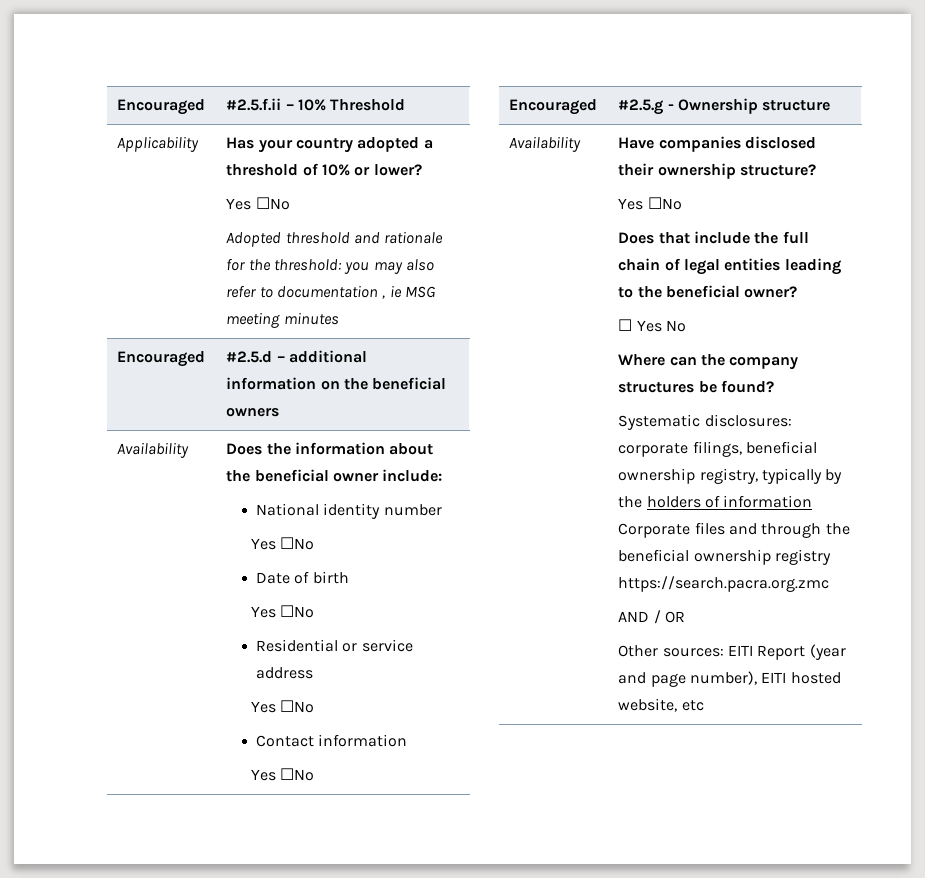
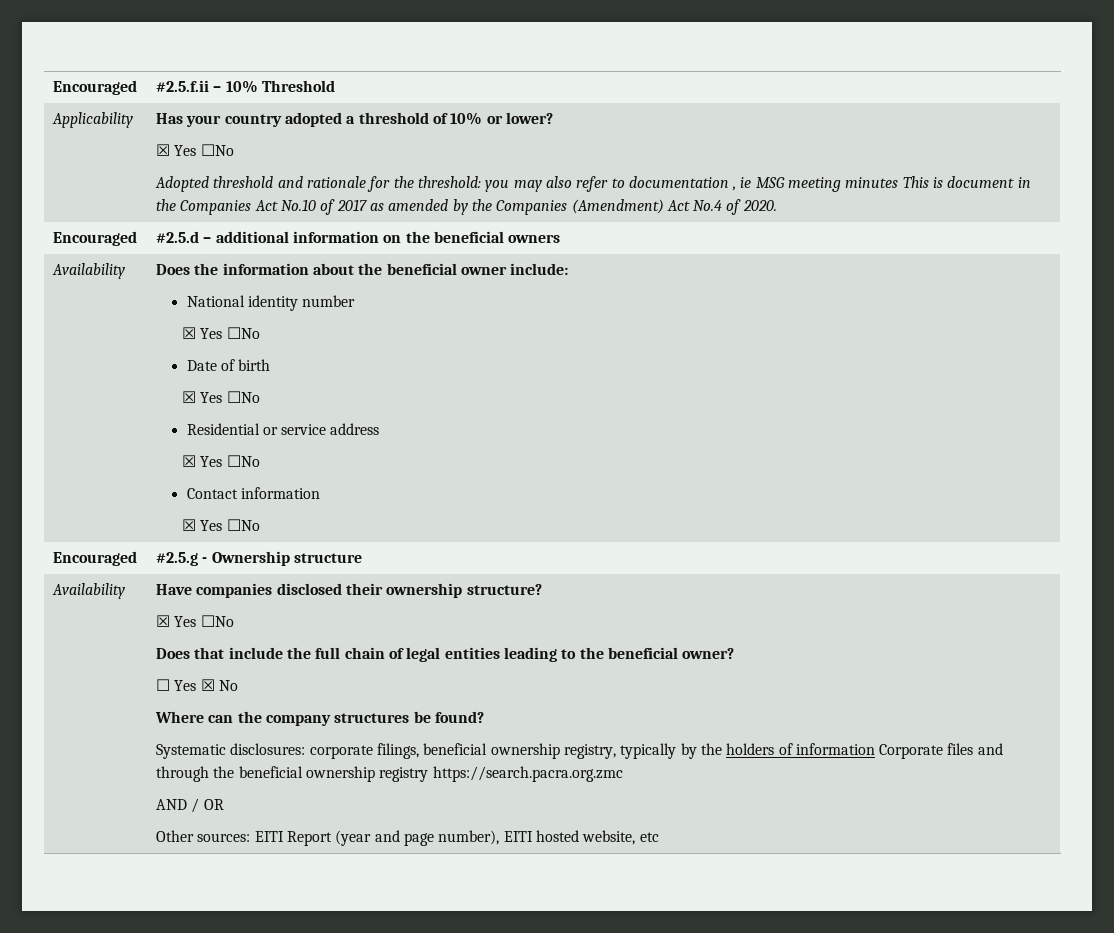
(422, 170) none -> [156,144,171,156] ☒
(339, 318) none -> [902,176,1031,188] [156,199,777,215] This is document in the Companies Act No.10 of 2017 as amended by the Companies (Amendment) Act No.4 of 2020.
(442, 510) none -> [181,327,196,339] ☒
(349, 577) none -> [181,391,196,403] ☒
(314, 673) none -> [181,455,196,467] ☒
(408, 740) none -> [181,519,196,531] ☒
(816, 170) none -> [156,615,171,627] ☒
(662, 326) none -> [200,679,215,691] ☒

